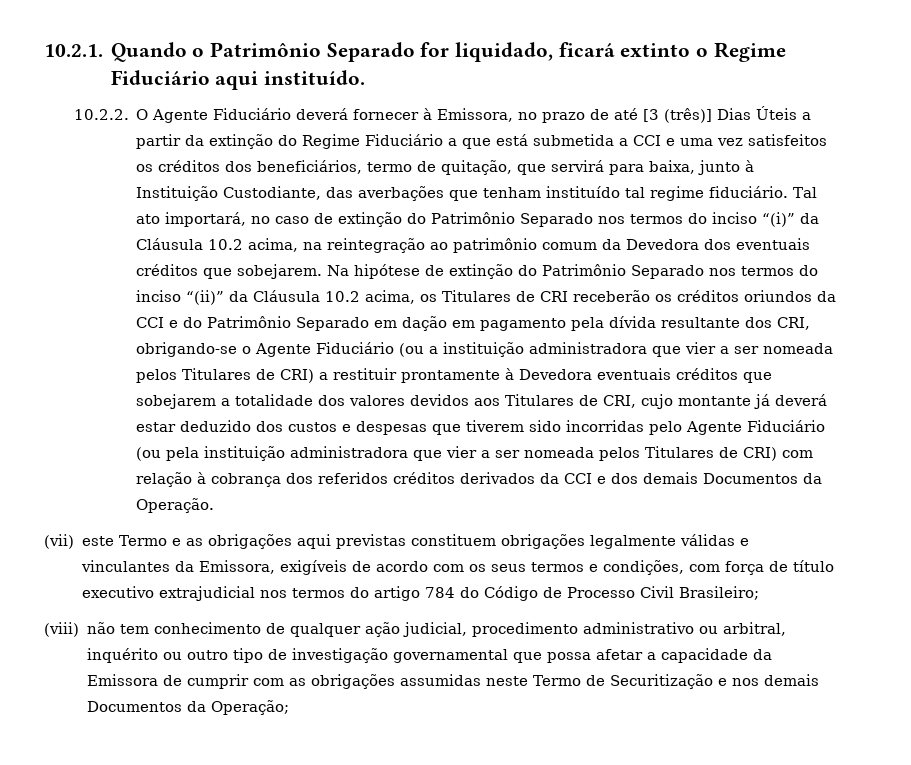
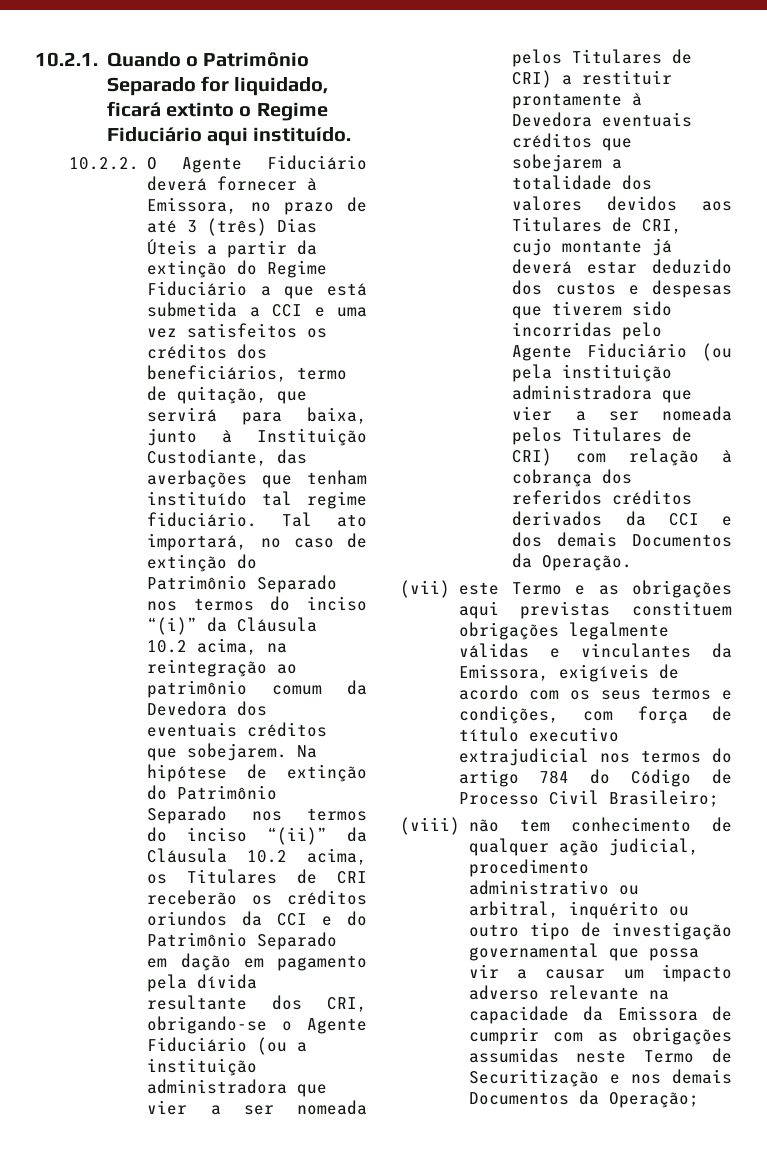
[643,108,713,123] [3 (três)] -> [187,218,268,236] 3 (três)
[595,649,656,660] afetar a -> [468,964,732,982] [468,985,669,1000] vir a causar um impacto adverso relevante na

